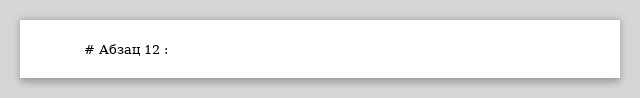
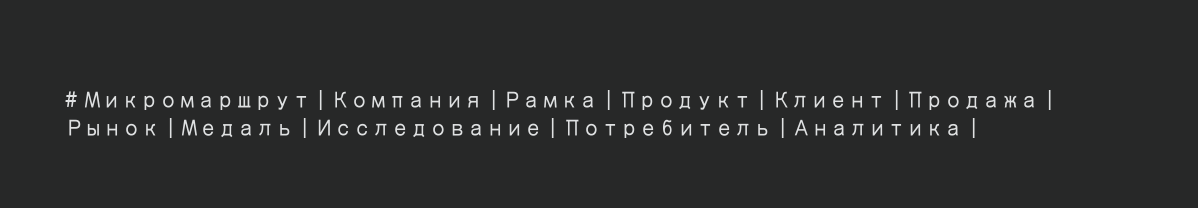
[99,44,168,56] Абзац 12 : -> [82,90,1055,110] [65,118,979,138] Микромаршрут | Компания | Рамка | Продукт | Клиент | Продажа | Рынок | Медаль | Исследование | Потребитель | Аналитика |

